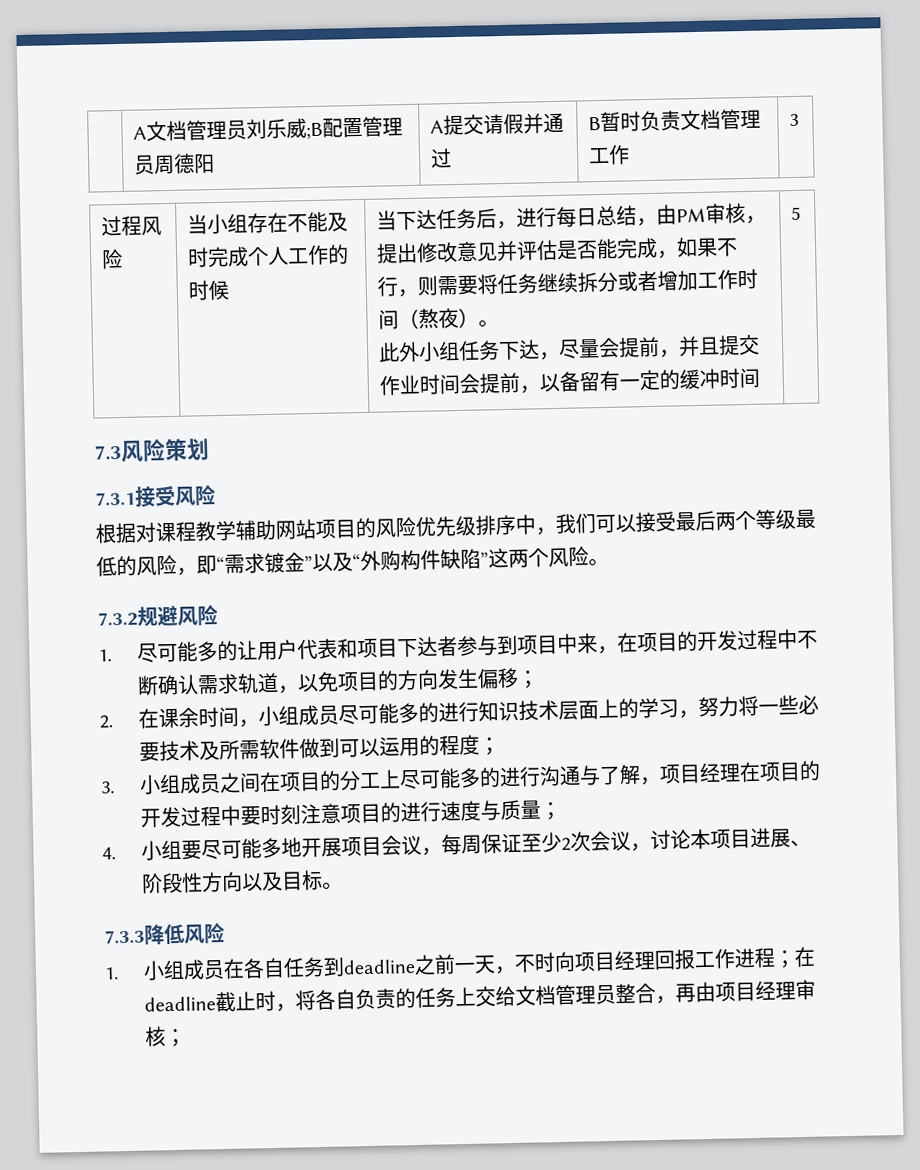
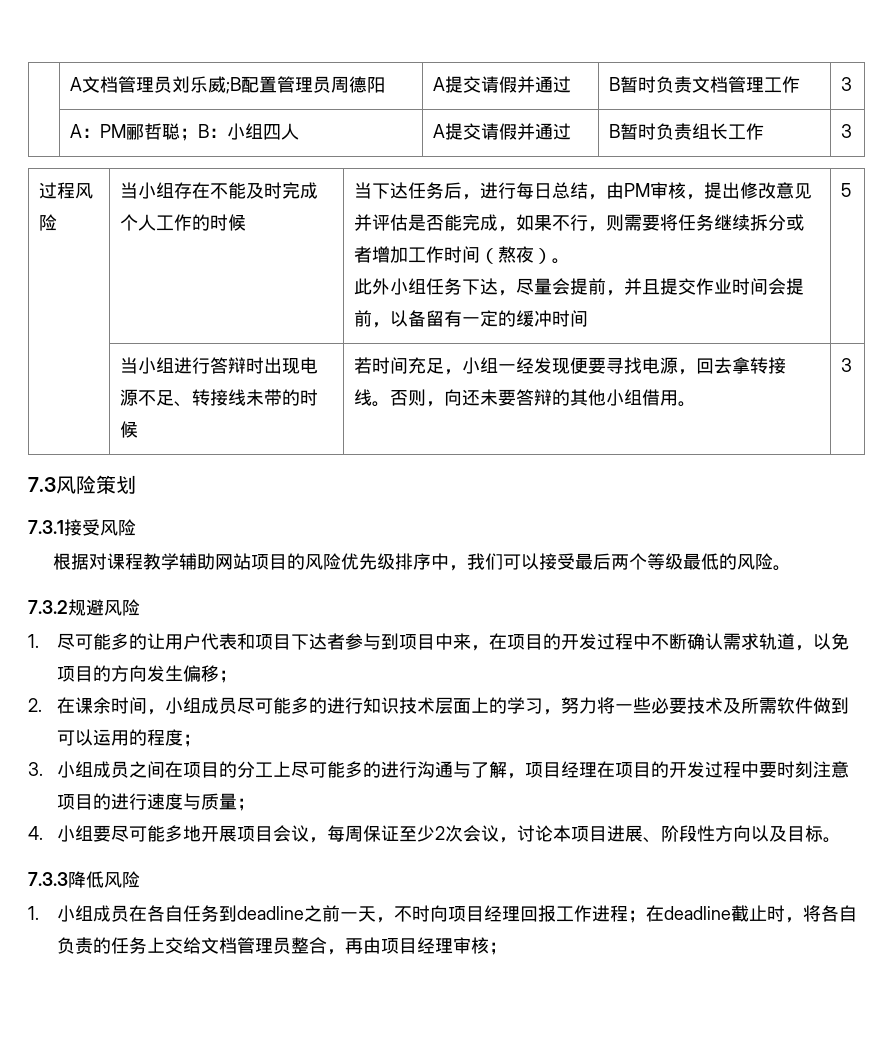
(800, 120) none -> [70,123,300,141] [433,123,572,140] [609,123,765,140] [841,124,853,138] // | A：PM郦哲聪；B：小组四人 | A提交请假并通过 | B暂时负责组长工作 | 3
(802, 213) none -> [120,357,319,374] [120,389,319,407] [120,421,139,438] [354,357,787,375] [354,389,697,407] [841,358,853,372] // | 当小组进行答辩时出现电源不足、转接线未带的时候 | 若时间充足，小组一经发现便要寻找电源，回去拿转接线。否则，向还未要答辩的其他小组借用。 | 3
[176,546,589,576] ，即“需求镀金”以及“外购构件缺陷”这两个风险 -> (774, 561) none

